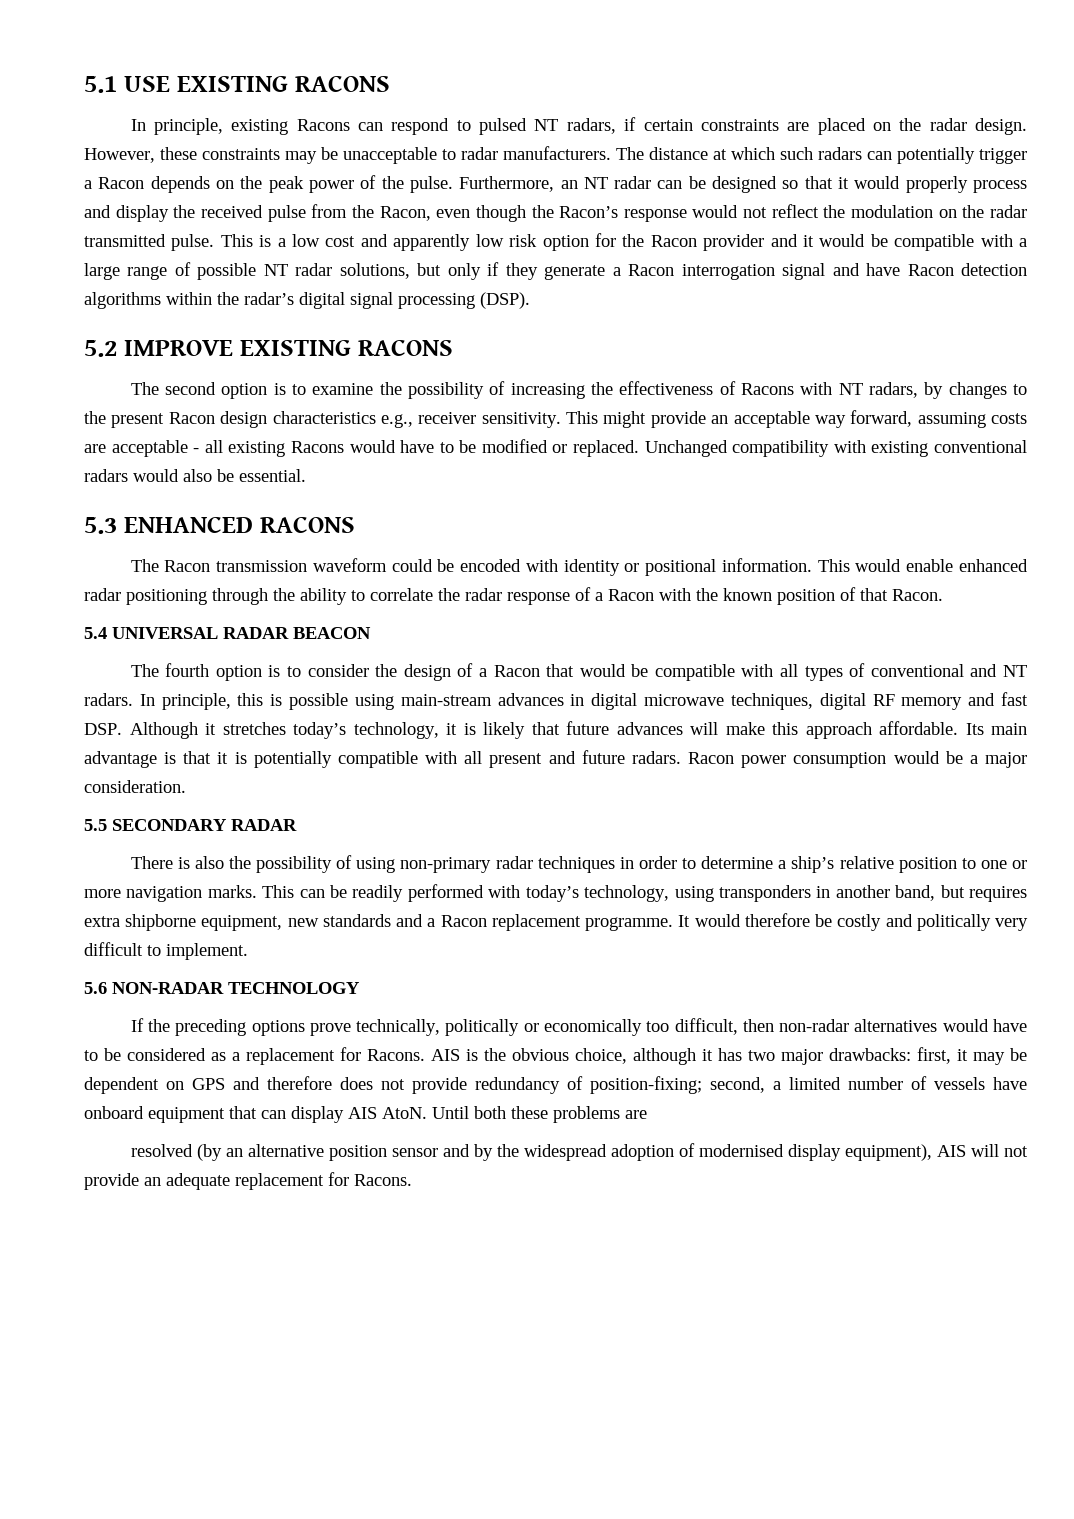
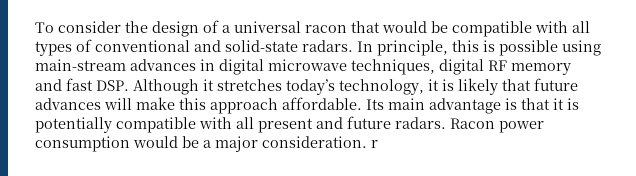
[84,75,391,93] [130,117,1027,135] [84,146,1027,164] [84,175,1028,193] [84,204,1027,222] [84,233,1027,251] [84,262,1028,280] [84,292,530,309] [84,339,454,357] [130,381,1028,399] [84,410,1027,428] [84,439,1027,457] [84,469,306,482] [84,516,356,534] [130,558,1029,576] [84,587,943,605] [84,627,371,639] [130,663,301,681] 5.1 USE EXISTING RACONS // In principle, existing Racons can respond to pulsed NT radars, if certain constraints are placed on the radar design. However, these constraints may be unacceptable to radar manufacturers. The distance at which such radars can potentially trigger a Racon depends on the peak power of the pulse. Furthermore, an NT radar can be designed so that it would properly process and display the received pulse from the Racon, even though the Racon’s response would not reflect the modulation on the radar transmitted pulse. This is a low cost and apparently low risk option for the Racon provider and it would be compatible with a large range of possible NT radar solutions, but only if they generate a Racon interrogation signal and have Racon detection algorithms within the radar’s digital signal processing (DSP). // 5.2 IMPROVE EXISTING RACONS // The second option is to examine the possibility of increasing the effectiveness of Racons with NT radars, by changes to the present Racon design characteristics e.g., receiver sensitivity. This might provide an acceptable way forward, assuming costs are acceptable - all existing Racons would have to be modified or replaced. Unchanged compatibility with existing conventional radars would also be essential. // 5.3 ENHANCED RACONS // The Racon transmission waveform could be encoded with identity or positional information. This would enable enhanced radar positioning through the ability to correlate the radar response of a Racon with the known position of that Racon. // 5.4 UNIVERSAL RADAR BEACON // The fourth option is to -> [35,22,54,33] To
[493,665,540,677] Racon -> [234,21,347,33] universal racon
[1002,665,1027,677] NT -> [225,40,298,52] solid-state
[84,819,297,831] [130,855,1028,873] [84,884,1027,902] [84,913,1029,931] [84,942,248,960] [84,982,360,994] [130,1018,1027,1036] [84,1047,1027,1065] [84,1076,1027,1094] [84,1106,647,1123] [130,1143,1028,1161] [84,1172,412,1190] // 5.5 SECONDARY RADAR // There is also the possibility of using non-primary radar techniques in order to determine a ship’s relative position to one or more navigation marks. This can be readily performed with today’s technology, using transponders in another band, but requires extra shipborne equipment, new standards and a Racon replacement programme. It would therefore be costly and politically very difficult to implement. // 5.6 NON-RADAR TECHNOLOGY // If the preceding options prove technically, politically or economically too difficult, then non-radar alternatives would have to be considered as a replacement for Racons. AIS is the obvious choice, although it has two major drawbacks: first, it may be dependent on GPS and therefore does not provide redundancy of position-fixing; second, a limited number of vessels have onboard equipment that can display AIS AtoN. Until both these problems are // resolved (by an alternative position sensor and by the widespread adoption of modernised display equipment), AIS will not provide an adequate replacement for Racons. -> [371,140,378,148] r

